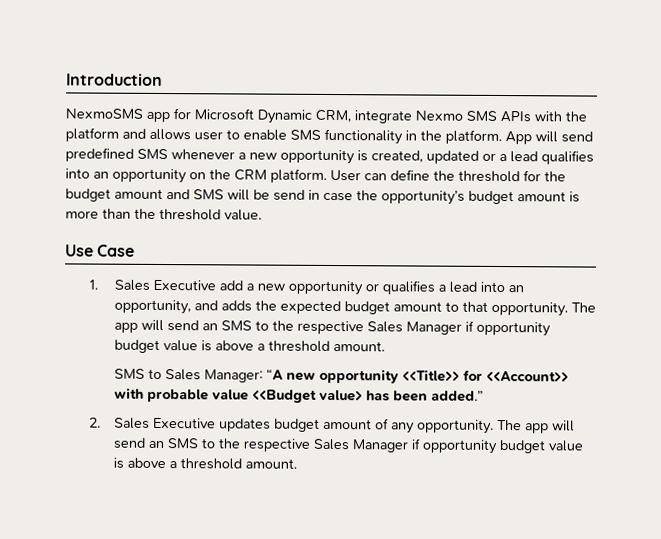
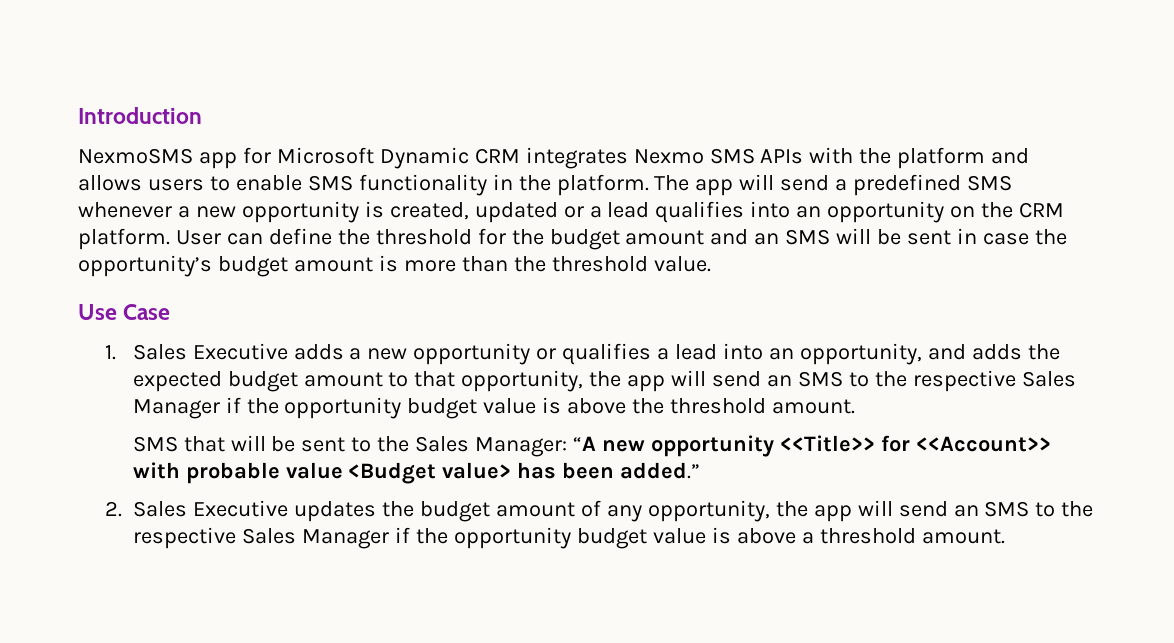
[315,109,412,124] CRM, integrate -> [474,147,628,169] CRM integrates
[194,131,223,141] user -> [147,179,204,191] users
[505,131,593,145] App will send -> [654,174,848,196] The app will send a
(190, 194) none -> [754,233,780,245] an
[273,189,305,201] send -> [907,230,952,245] sent
[218,280,243,291] add -> [293,344,344,360] adds
[490,301,596,317] opportunity. The -> [461,370,622,392] opportunity, the
[475,321,551,337] [113,339,265,353] opportunity budget value is above a -> [246,397,665,419] the opportunity budget value is above the
[147,368,162,379] to -> [183,435,410,452] that will be sent to the
[251,389,317,403] <<Budget -> [348,462,437,484] <Budget
(271, 425) none -> [382,501,415,517] the
[416,419,522,434] opportunity. The -> [647,500,808,522] opportunity, the
(420, 444) none -> [416,528,449,544] the

